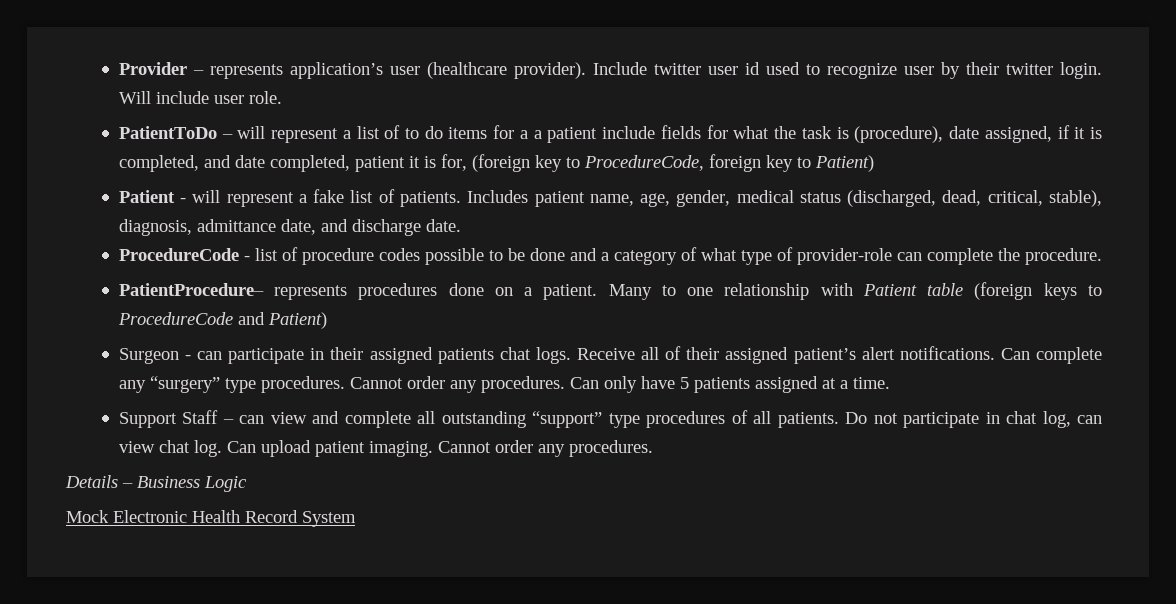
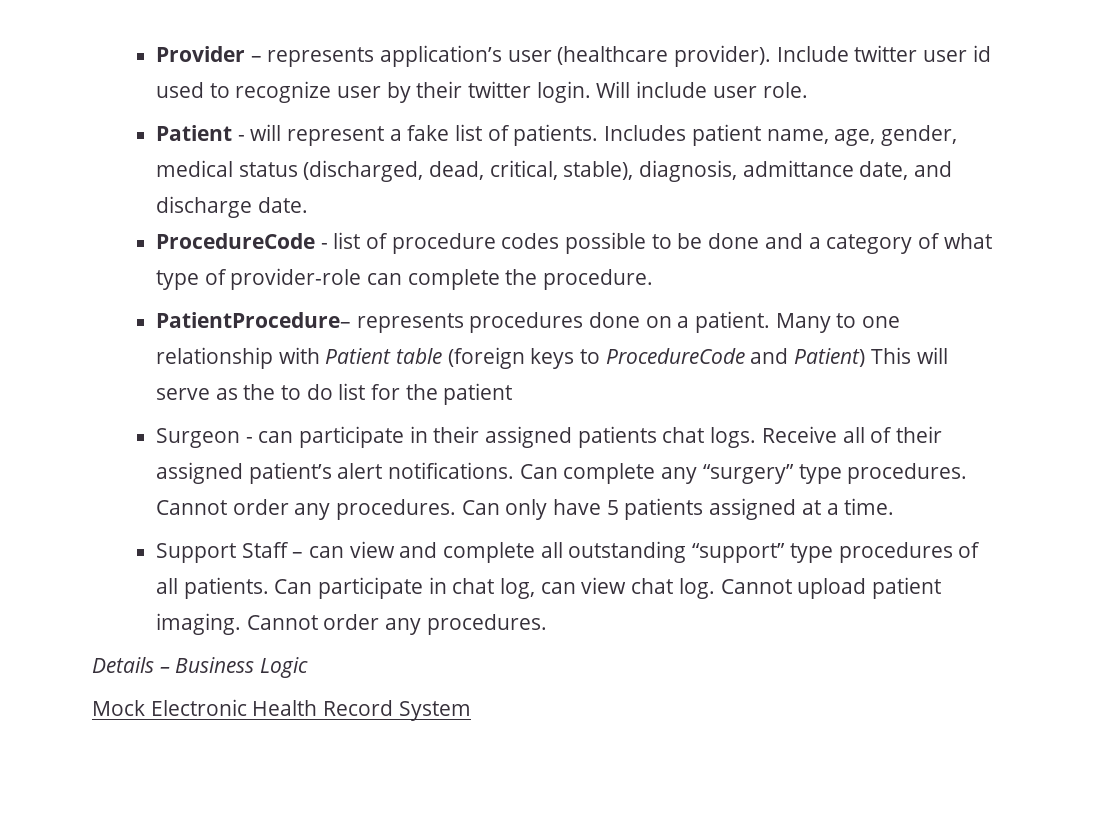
[118,125,1102,143] [118,154,874,172] // PatientToDo – will represent a list of to do items for a a patient include fields for what the task is (procedure), date assigned, if it is completed, and date completed, patient it is for, (foreign key to ProcedureCode, foreign key to Patient) -> (808, 90) none
(327, 320) none -> [870,347,948,364] [156,383,513,405] This will serve as the to do list for the patient
[845,412,898,424] Do not -> [274,579,313,594] Can
[226,441,256,453] Can -> [720,579,792,594] Cannot

